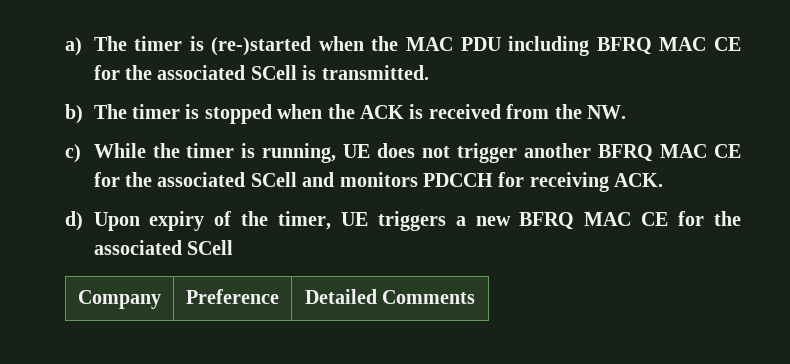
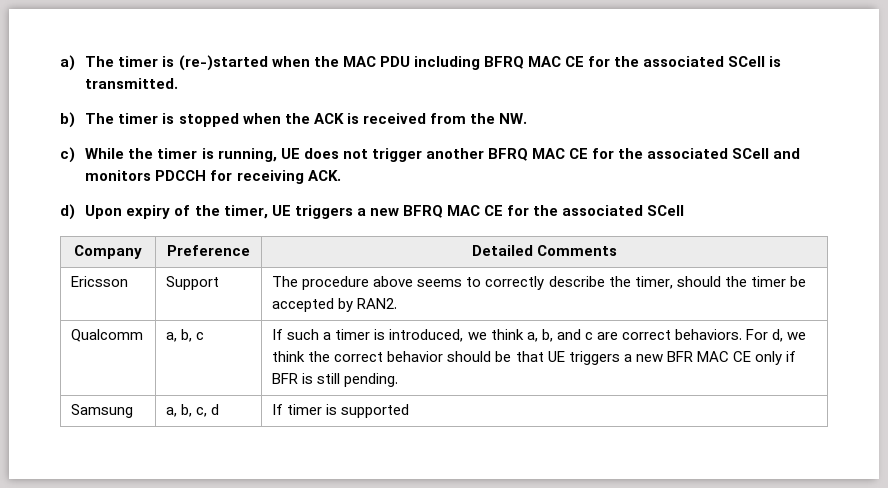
(476, 297) none -> [71,276,129,287] [166,276,220,290] [272,276,806,290] [272,298,398,312] [71,329,144,342] [166,329,205,342] [272,329,807,342] [272,351,796,365] [272,373,399,387] [71,404,134,418] [166,404,220,417] [272,404,410,418] // Ericsson | Support | The procedure above seems to correctly describe the timer, should the timer be accepted by RAN2. // Qualcomm | a, b, c | If such a timer is introduced, we think a, b, and c are correct behaviors. For d, we think the correct behavior should be that UE triggers a new BFR MAC CE only if BFR is still pending. // Samsung | a, b, c, d | If timer is supported

